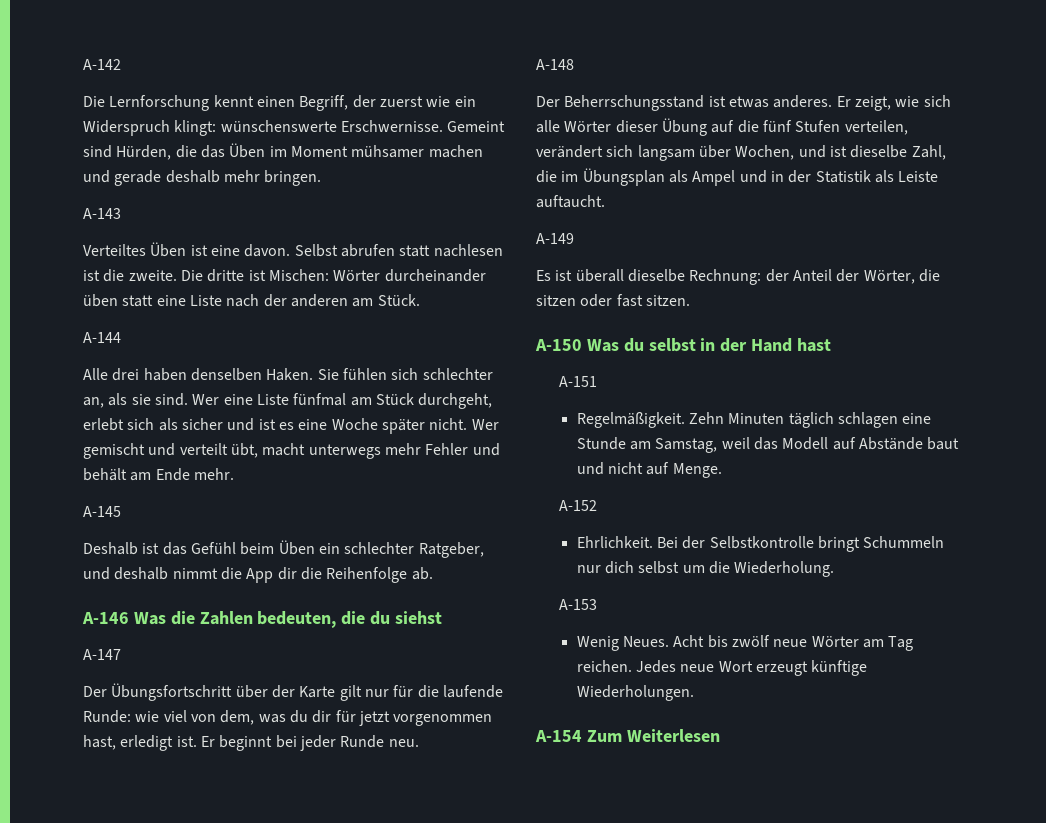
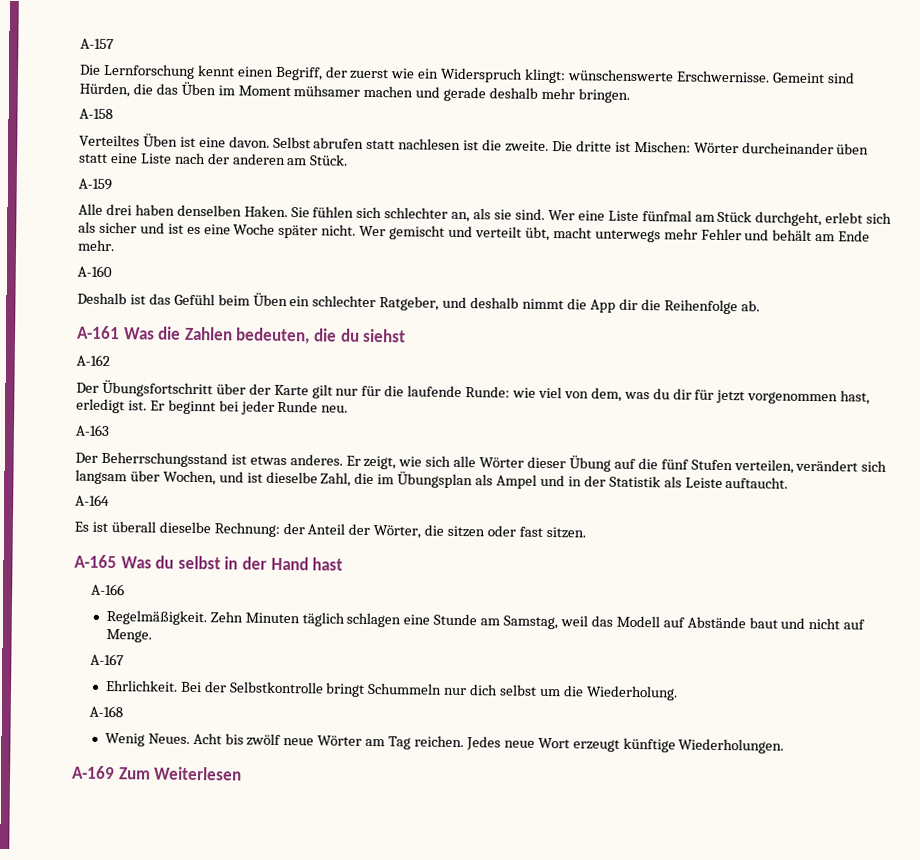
[83,59,121,70] A-142 -> [80,38,114,50] A-157
[83,208,121,219] A-143 -> [79,108,113,120] A-158
[83,332,121,343] A-144 -> [78,178,112,191] A-159
[83,506,121,517] A-145 -> [77,265,112,278] A-160
[82,612,129,624] A-146 -> [77,325,120,340] A-161
[83,649,121,660] A-147 -> [76,354,110,367] A-162
[536,59,574,70] A-148 -> [75,424,110,437] A-163
[536,233,574,244] A-149 -> [75,494,110,507] A-164
[535,339,582,351] A-150 -> [74,554,117,569] A-165
[559,376,598,387] A-151 -> [90,583,125,596] A-166
[559,500,598,511] A-152 -> [89,653,124,666] A-167
[559,599,598,610] A-153 -> [88,705,123,718] A-168
[535,730,582,742] A-154 -> [72,765,115,780] A-169

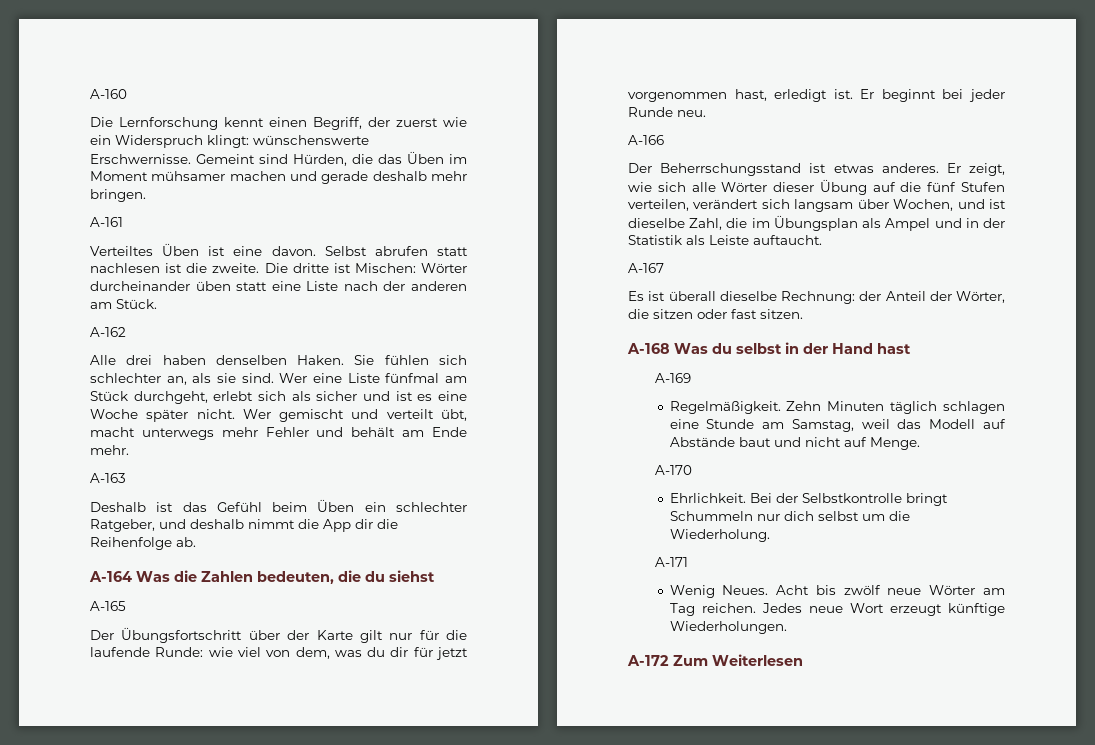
[80,38,114,50] A-157 -> [90,89,127,99] A-160
[79,108,113,120] A-158 -> [90,217,123,227] A-161
[78,178,112,191] A-159 -> [90,327,126,337] A-162
[77,265,112,278] A-160 -> [90,473,126,483] A-163
[77,325,120,340] A-161 -> [89,571,132,582] A-164
[76,354,110,367] A-162 -> [90,601,126,611] A-165
[75,424,110,437] A-163 -> [628,135,664,145] A-166
[75,494,110,507] A-164 -> [628,263,664,273] A-167
[74,554,117,569] A-165 -> [627,343,670,354] A-168
[90,583,125,596] A-166 -> [654,373,691,383] A-169
[89,653,124,666] A-167 -> [654,465,692,475] A-170
[88,705,123,718] A-168 -> [654,557,688,567] A-171
[72,765,115,780] A-169 -> [627,655,669,666] A-172

